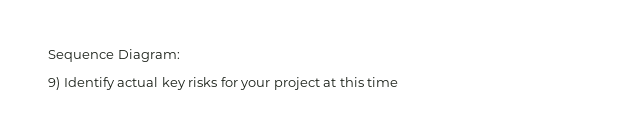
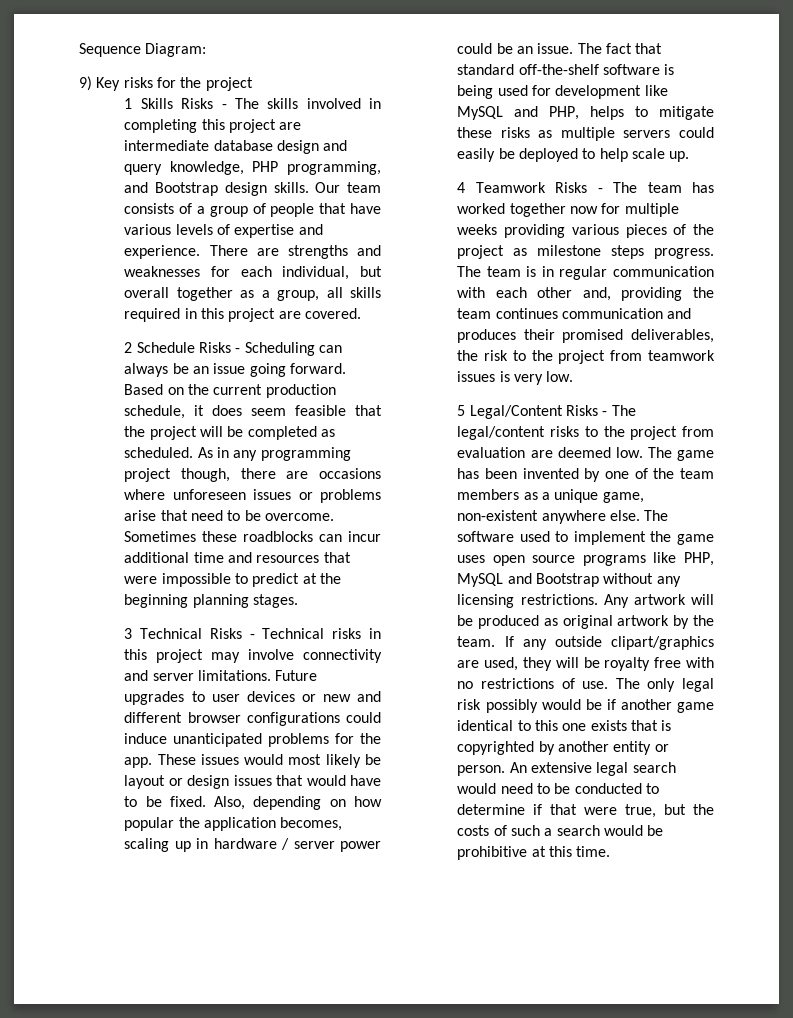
[63,77,186,90] Identify actual key -> [96,77,121,91] Key
[240,77,320,90] your project -> [180,77,253,91] [124,98,381,109] [124,119,302,133] [124,140,348,154] [124,161,381,175] [124,182,381,196] [124,203,381,217] [124,224,323,238] [124,245,381,259] [124,266,382,280] [124,287,381,301] [124,308,362,322] [124,342,343,356] [124,363,347,377] [124,384,336,398] [124,405,382,419] [124,426,336,440] [124,447,351,461] [124,468,381,482] [124,489,381,503] [124,510,335,521] [124,531,381,542] [124,552,351,563] [124,573,342,587] [124,594,299,608] [124,628,381,639] [124,649,382,663] [124,670,318,681] [124,691,381,705] [124,712,381,726] [124,733,381,747] [124,754,381,768] [124,775,381,789] [124,796,382,810] [124,817,343,831] [124,838,381,852] [457,43,663,54] [457,64,675,75] [457,85,668,99] [457,106,714,120] [457,127,714,141] [457,148,690,162] [457,182,714,193] [457,203,679,217] [457,224,714,238] [457,245,714,259] [457,266,714,280] [457,287,714,301] [457,308,692,319] [457,329,714,343] [457,350,715,364] [457,371,574,385] [457,405,636,419] [457,426,714,440] [457,447,714,461] [457,468,714,482] [457,489,644,503] [457,510,669,524] [457,531,714,545] [457,552,714,566] [457,573,681,587] [457,594,714,608] [457,615,714,629] [457,636,714,650] [457,657,714,671] [457,678,714,692] [457,699,714,713] [457,720,672,731] [457,741,669,755] [457,762,676,776] [457,783,660,794] [457,804,714,818] [457,825,664,836] [457,846,528,860] the project // 1 Skills Risks - The skills involved in completing this project are intermediate database design and query knowledge, PHP programming, and Bootstrap design skills. Our team consists of a group of people that have various levels of expertise and experience. There are strengths and weaknesses for each individual, but overall together as a group, all skills required in this project are covered. // 2 Schedule Risks - Scheduling can always be an issue going forward. Based on the current production schedule, it does seem feasible that the project will be completed as scheduled. As in any programming project though, there are occasions where unforeseen issues or problems arise that need to be overcome. Sometimes these roadblocks can incur additional time and resources that were impossible to predict at the beginning planning stages. // 3 Technical Risks - Technical risks in this project may involve connectivity and server limitations. Future upgrades to user devices or new and different browser configurations could induce unanticipated problems for the app. These issues would most likely be layout or design issues that would have to be fixed. Also, depending on how popular the application becomes, scaling up in hardware / server power could be an issue. The fact that standard off-the-shelf software is being used for development like MySQL and PHP, helps to mitigate these risks as multiple servers could easily be deployed to help scale up. // 4 Teamwork Risks - The team has worked together now for multiple weeks providing various pieces of the project as milestone steps progress. The team is in regular communication with each other and, providing the team continues communication and produces their promised deliverables, the risk to the project from teamwork issues is very low. // 5 Legal/Content Risks - The legal/content risks to the project from evaluation are deemed low. The game has been invented by one of the team members as a unique game, non-existent anywhere else. The software used to implement the game uses open source programs like PHP, MySQL and Bootstrap without any licensing restrictions. Any artwork will be produced as original artwork by the team. If any outside clipart/graphics are used, they will be royalty free with no restrictions of use. The only legal risk possibly would be if another game identical to this one exists that is copyrighted by another entity or person. An extensive legal search would need to be conducted to determine if that were true, but the costs of such a search would be prohibitive
[367,77,399,87] time -> [576,846,611,857] time.

